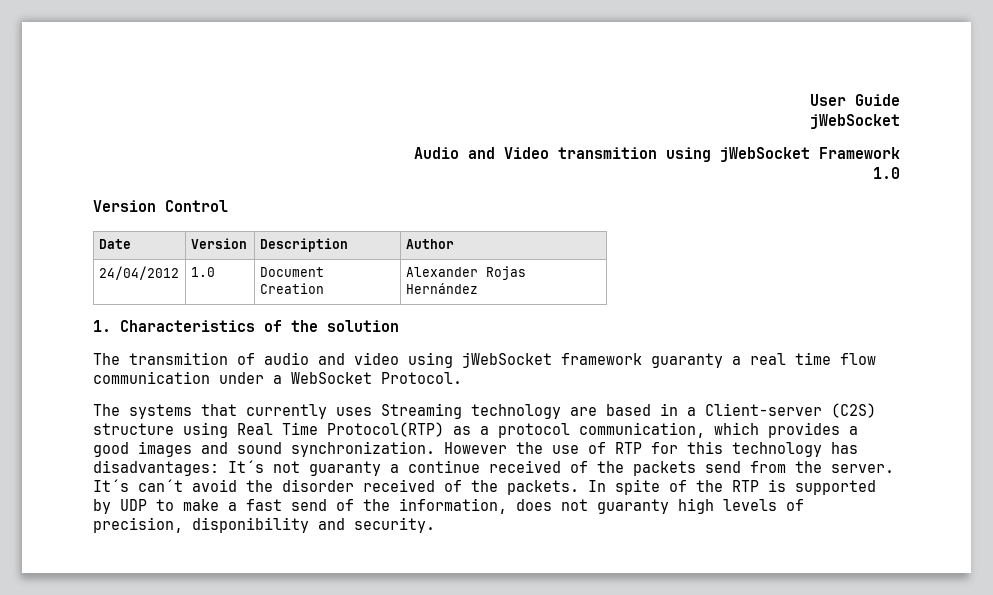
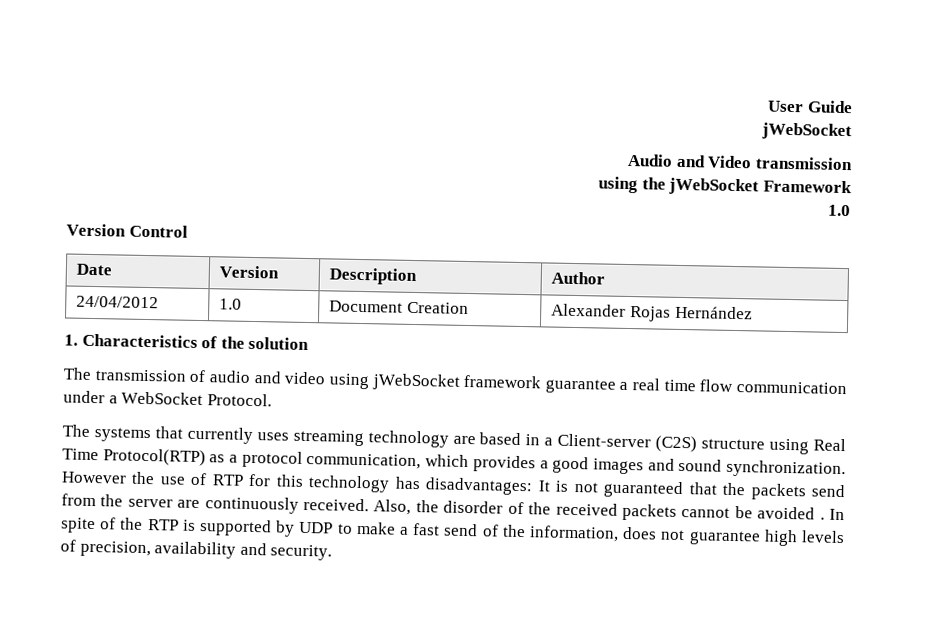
[558,147,711,162] transmition using -> [755,156,854,171] [598,176,666,194] transmission // using the
[129,352,228,365] transmition -> [94,369,187,382] transmission
[651,353,723,368] guaranty -> [544,378,616,394] guarantee
[381,403,462,419] Streaming -> [292,429,364,447] streaming
[228,460,588,476] It´s not guaranty a continue received of -> [537,480,718,499] It is not guaranteed that
[831,464,894,473] [93,479,237,492] server. It´s can´t avoid -> [127,496,412,515] server are continuously received. Also,
[363,479,579,495] received of the packets. -> [507,501,825,521] of the received packets cannot be avoided .
[597,499,669,514] guaranty -> [688,530,761,546] guarantee
[192,517,309,533] disponibility -> [154,541,237,559] availability

